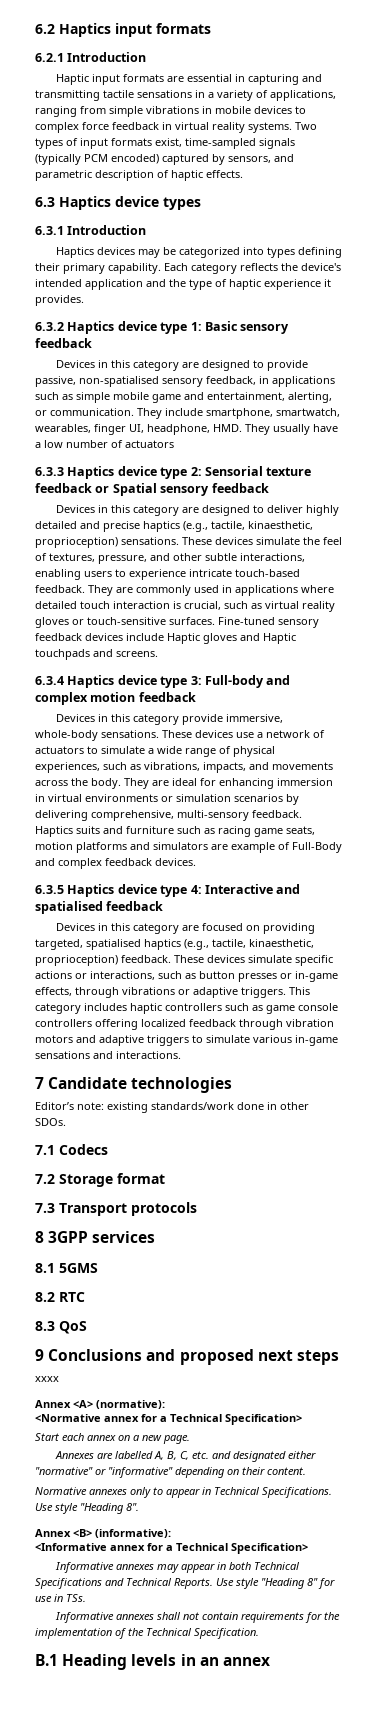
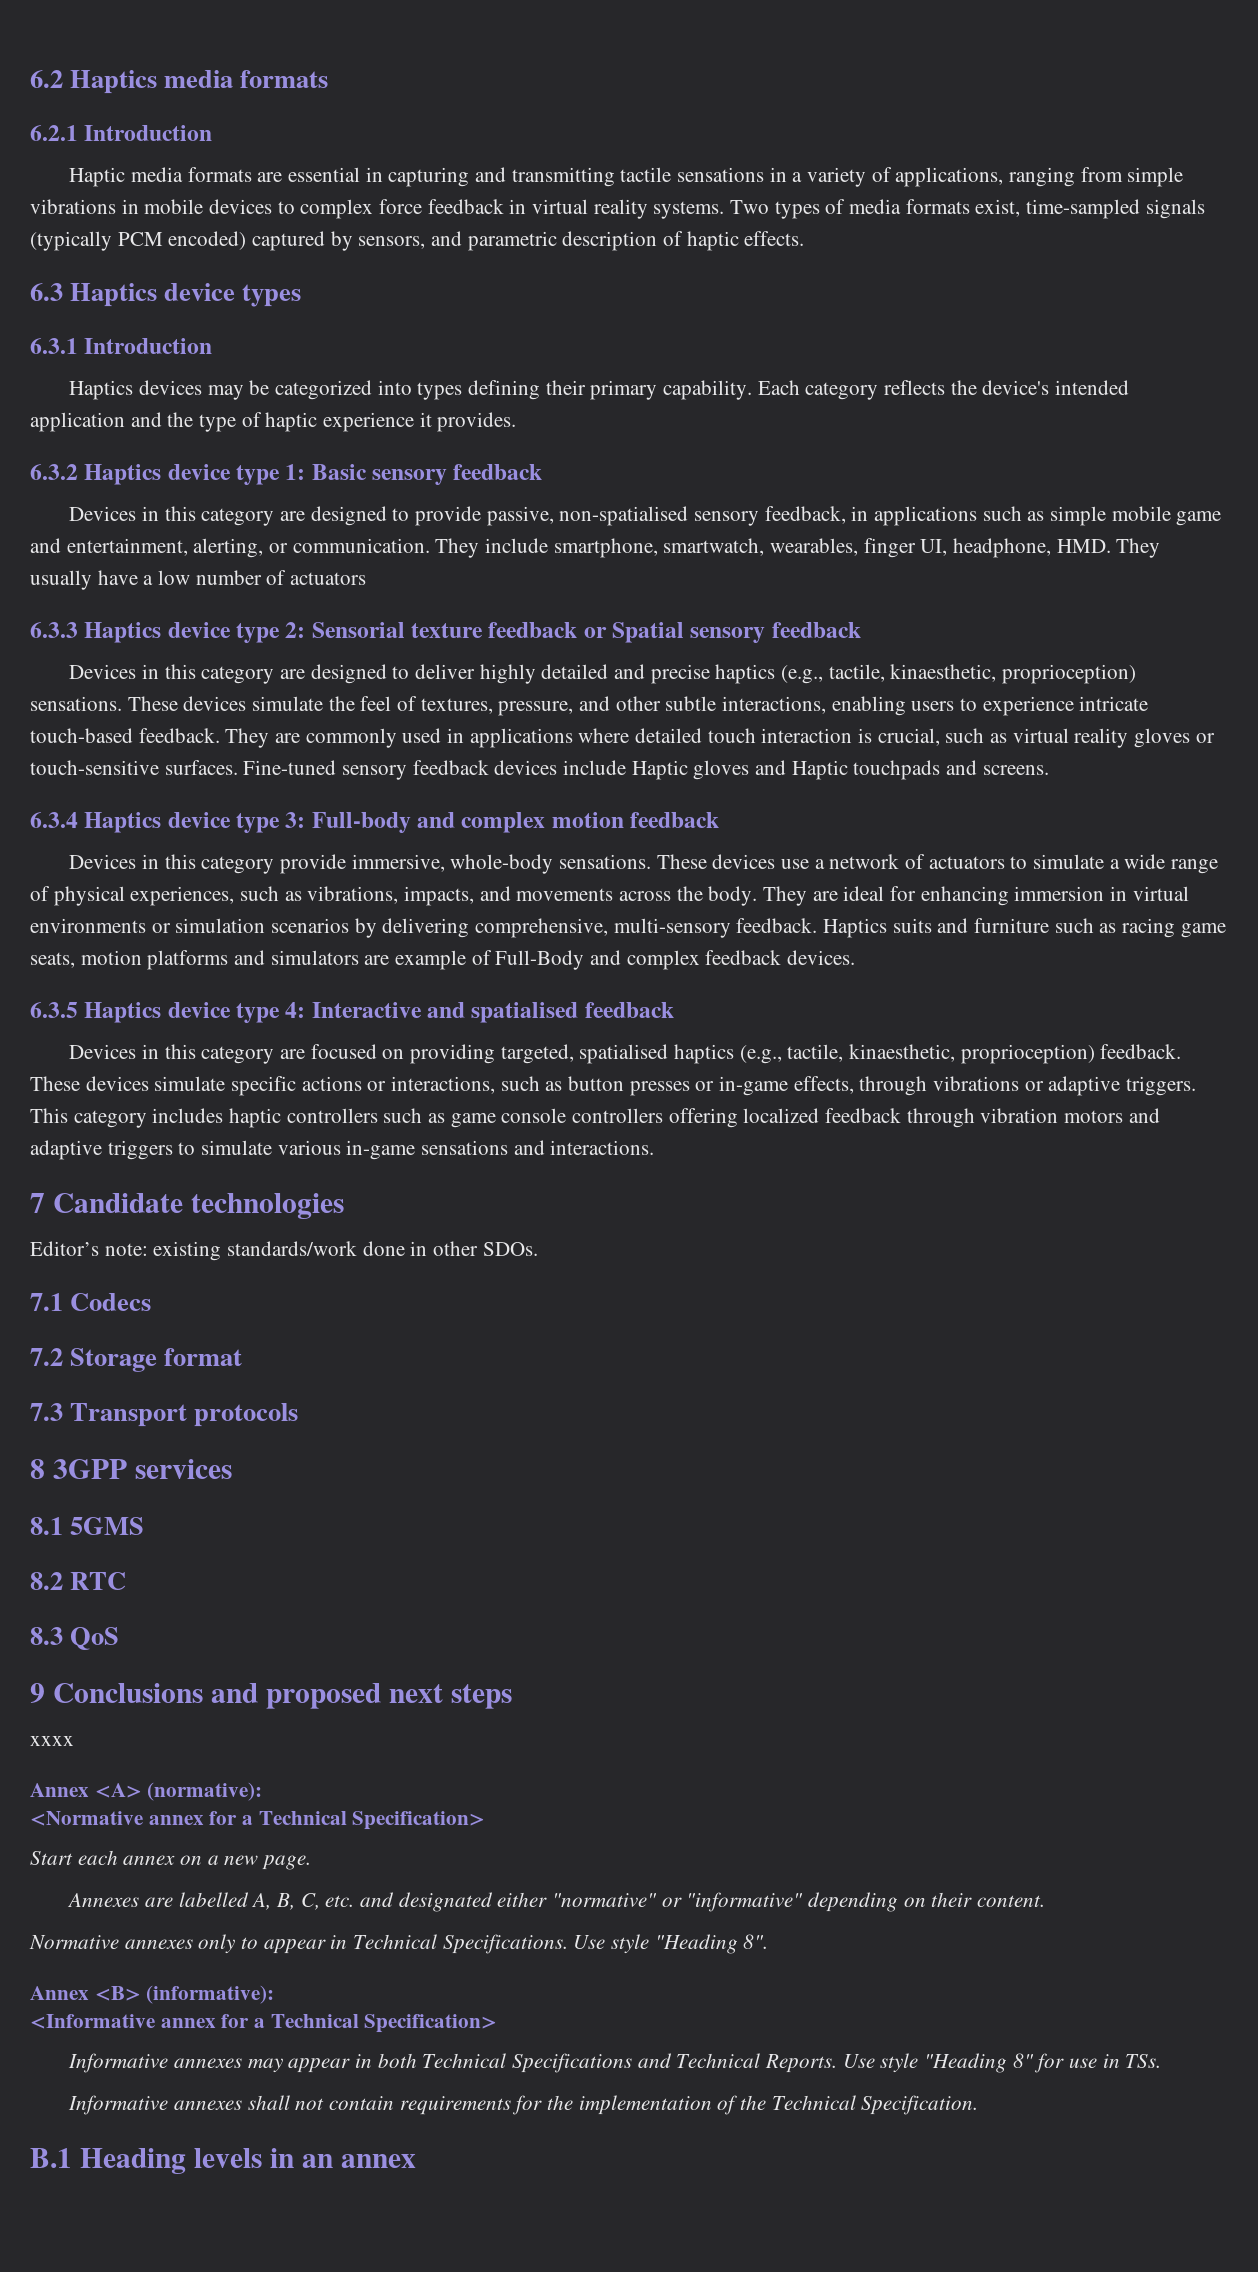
[115,23,152,37] input -> [164,70,234,88] media
[91,74,120,85] input -> [130,167,183,182] media
[80,138,108,149] input -> [849,199,902,214] media

